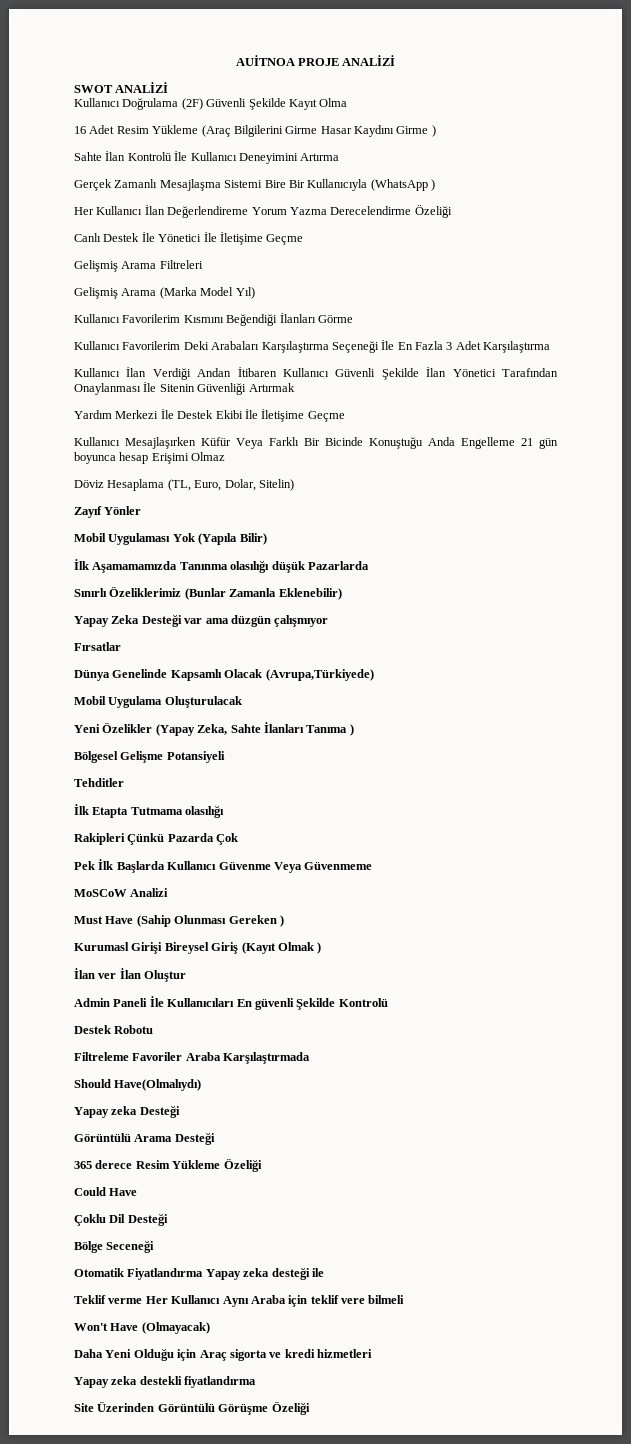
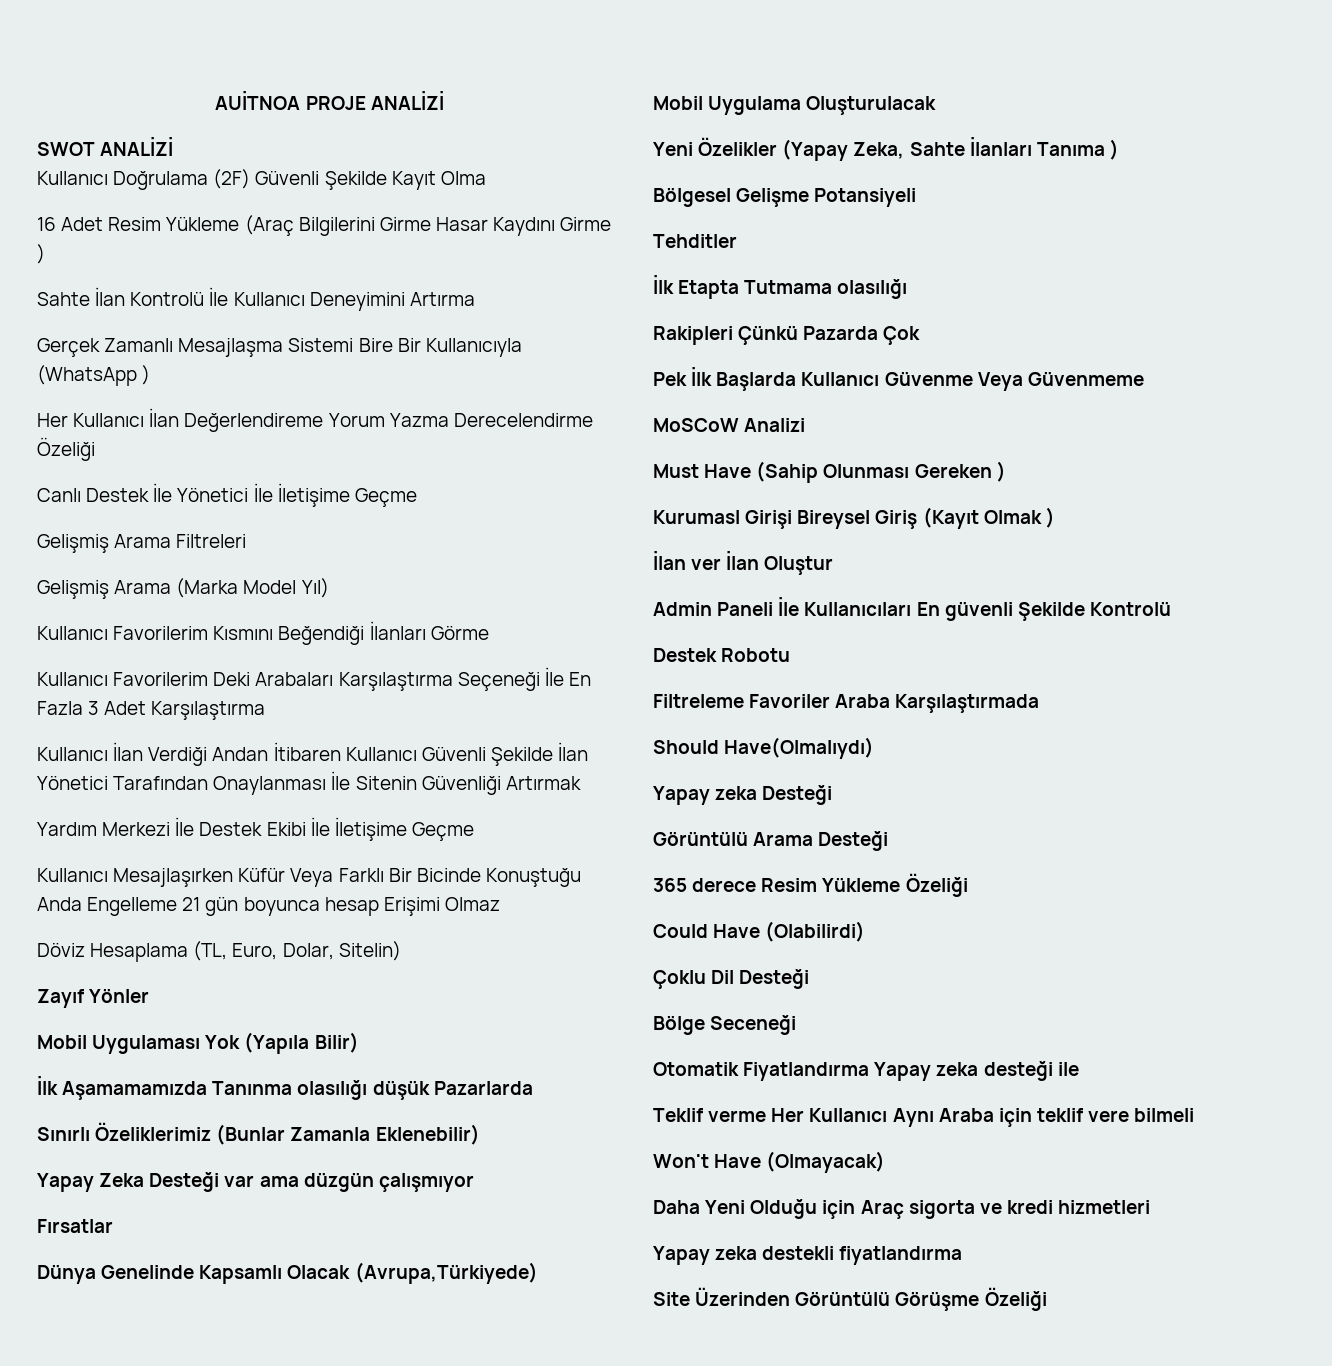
(138, 1192) none -> [765,921,866,942] (Olabilirdi)

